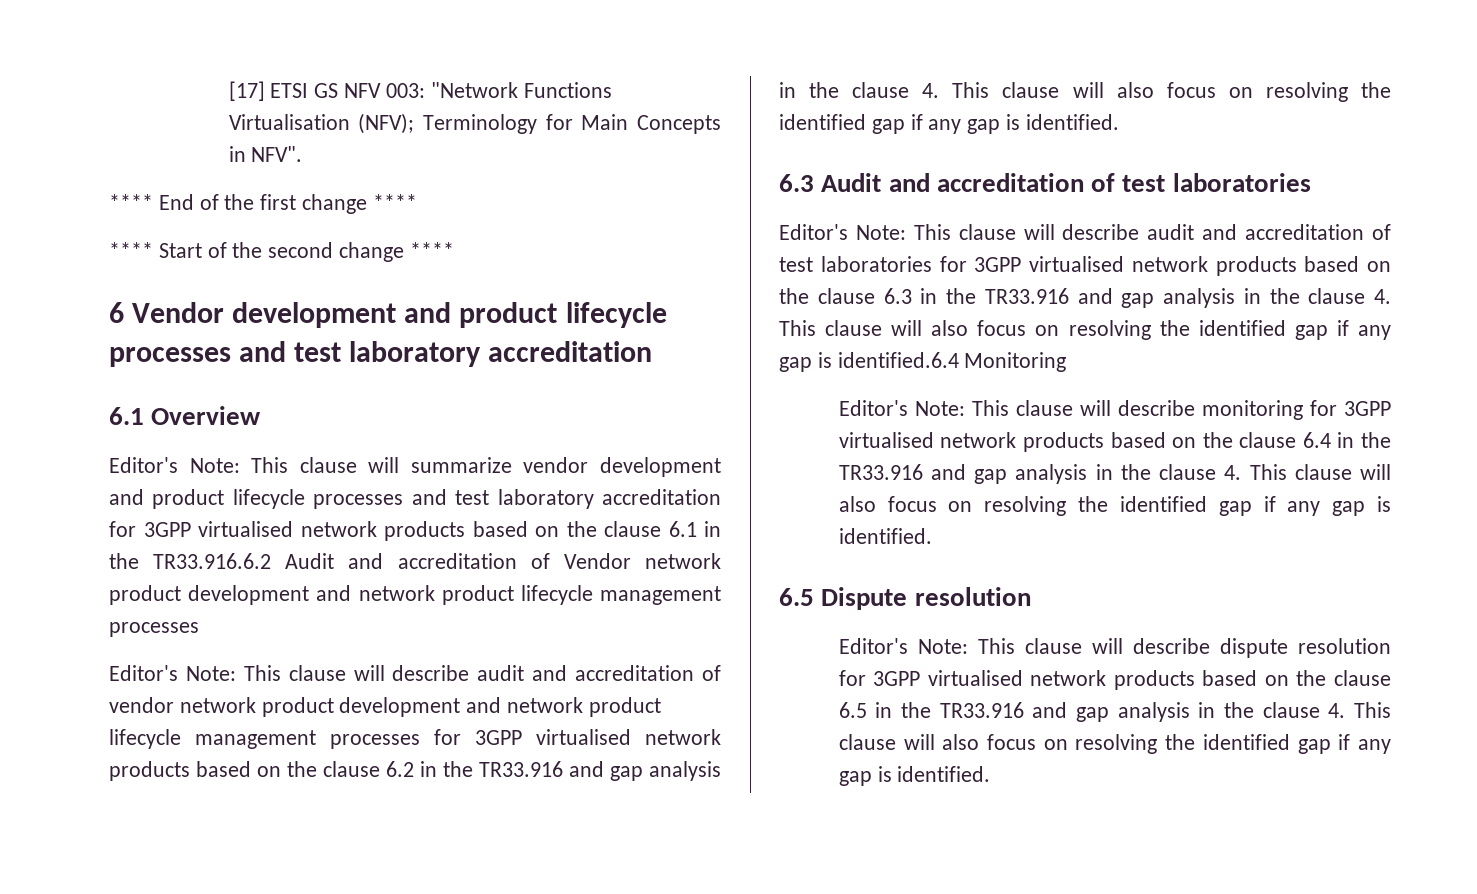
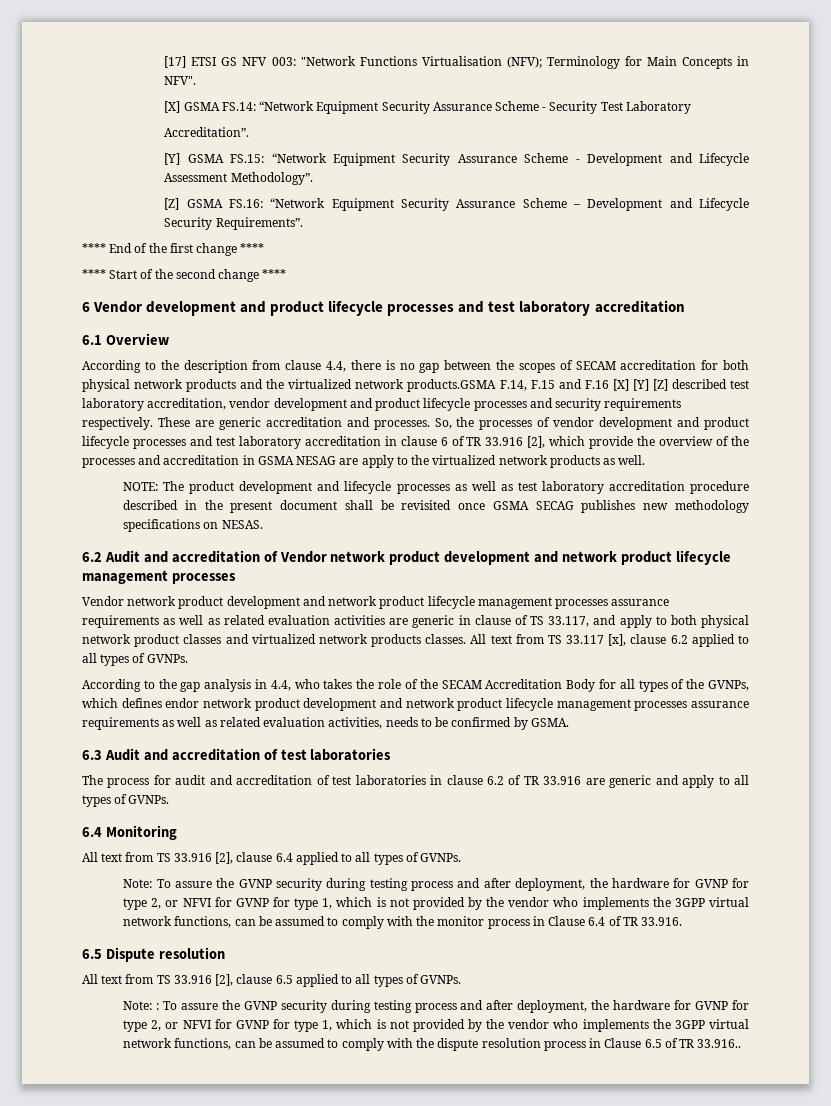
(303, 154) none -> [164,101,691,114] [164,127,250,137] [164,153,749,166] [164,172,313,185] [164,198,749,211] [164,217,303,230] // [X] GSMA FS.14: “Network Equipment Security Assurance Scheme - Security Test Laboratory // Accreditation”. // [Y] GSMA FS.15: “Network Equipment Security Assurance Scheme - Development and Lifecycle Assessment Methodology”. // [Z] GSMA FS.16: “Network Equipment Security Assurance Scheme – Development and Lifecycle Security Requirements”.
[109,457,512,473] Editor's Note: This clause will summarize -> [82,360,749,373] [82,379,749,392] [82,398,682,411] [82,417,551,430] According to the description from clause 4.4, there is no gap between the scopes of SECAM accreditation for both physical network products and the virtualized network products.GSMA F.14, F.15 and F.16 [X] [Y] [Z] described test laboratory accreditation, vendor development and product lifecycle processes and security requirements respectively. These are generic accreditation and processes. So, the processes of
[109,521,721,541] [109,553,272,569] for 3GPP virtualised network products based on the clause 6.1 in the TR33.916.6.2 -> [384,436,750,449] [82,455,646,468] [123,481,749,494] [123,500,749,513] [123,519,263,532] [82,552,102,562] in clause 6 of TR 33.916 [2], which provide the overview of the processes and accreditation in GSMA NESAG are apply to the virtualized network products as well. // NOTE: The product development and lifecycle processes as well as test laboratory accreditation procedure described in the present document shall be revisited once GSMA SECAG publishes new methodology specifications on NESAS. // 6.2
[109,665,722,681] [109,697,661,717] [109,729,721,749] [109,761,721,781] [779,82,1391,102] [779,114,1119,134] Editor's Note: This clause will describe audit and accreditation of vendor network product development and network product lifecycle management processes for 3GPP virtualised network products based on the clause 6.2 in the TR33.916 and gap analysis in the clause 4. This clause will also focus on resolving the identified gap if any gap is identified. -> [82,596,670,609] [82,615,749,628] [82,634,749,647] [82,653,188,666] [82,679,750,692] [82,698,749,711] [82,717,569,730] Vendor network product development and network product lifecycle management processes assurance requirements as well as related evaluation activities are generic in clause of TS 33.117, and apply to both physical network product classes and virtualized network products classes. All text from TS 33.117 [x], clause 6.2 applied to all types of GVNPs. // According to the gap analysis in 4.4, who takes the role of the SECAM Accreditation Body for all types of the GVNPs, which defines endor network product development and network product lifecycle management processes assurance requirements as well as related evaluation activities, needs to be confirmed by GSMA.
[779,224,1140,240] Editor's Note: This clause will describe -> [82,775,171,788] The process for
[939,256,1391,276] [779,288,1391,308] [779,320,1391,340] [779,352,1067,372] [838,400,1391,420] [838,432,1391,452] [838,464,1391,484] [838,496,1391,516] [838,528,932,544] [779,587,1031,610] [838,638,1391,658] [838,670,1391,690] [838,702,1391,722] [838,734,1391,754] [838,766,991,786] for 3GPP virtualised network products based on the clause 6.3 in the TR33.916 and gap analysis in the clause 4. This clause will also focus on resolving the identified gap if any gap is identified.6.4 Monitoring // Editor's Note: This clause will describe monitoring for 3GPP virtualised network products based on the clause 6.4 in the TR33.916 and gap analysis in the clause 4. This clause will also focus on resolving the identified gap if any gap is identified. // 6.5 Dispute resolution // Editor's Note: This clause will describe dispute resolution for 3GPP virtualised network products based on the clause 6.5 in the TR33.916 and gap analysis in the clause 4. This clause will also focus on resolving the identified gap if any gap is identified. -> [430,775,750,788] [82,794,170,807] [82,825,177,840] [82,852,462,865] [123,878,750,891] [123,897,750,910] [123,916,683,929] [82,947,225,962] [82,974,462,987] [123,1000,749,1013] [123,1019,750,1032] [123,1038,742,1051] in clause 6.2 of TR 33.916 are generic and apply to all types of GVNPs. // 6.4 Monitoring // All text from TS 33.916 [2], clause 6.4 applied to all types of GVNPs. // Note: To assure the GVNP security during testing process and after deployment, the hardware for GVNP for type 2, or NFVI for GVNP for type 1, which is not provided by the vendor who implements the 3GPP virtual network functions, can be assumed to comply with the monitor process in Clause 6.4 of TR 33.916. // 6.5 Dispute resolution // All text from TS 33.916 [2], clause 6.5 applied to all types of GVNPs. // Note: : To assure the GVNP security during testing process and after deployment, the hardware for GVNP for type 2, or NFVI for GVNP for type 1, which is not provided by the vendor who implements the 3GPP virtual network functions, can be assumed to comply with the dispute resolution process in Clause 6.5 of TR 33.916..

